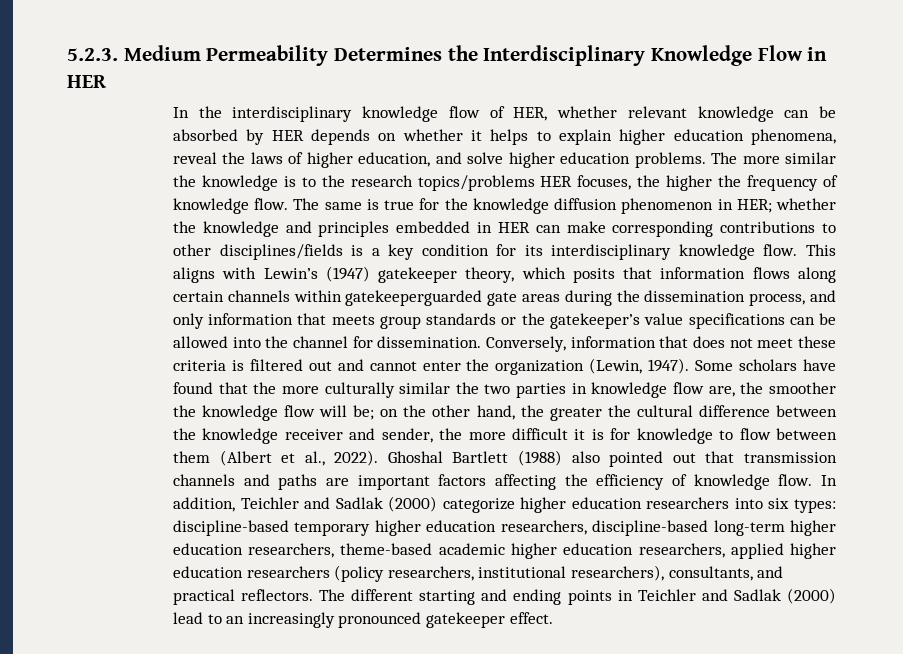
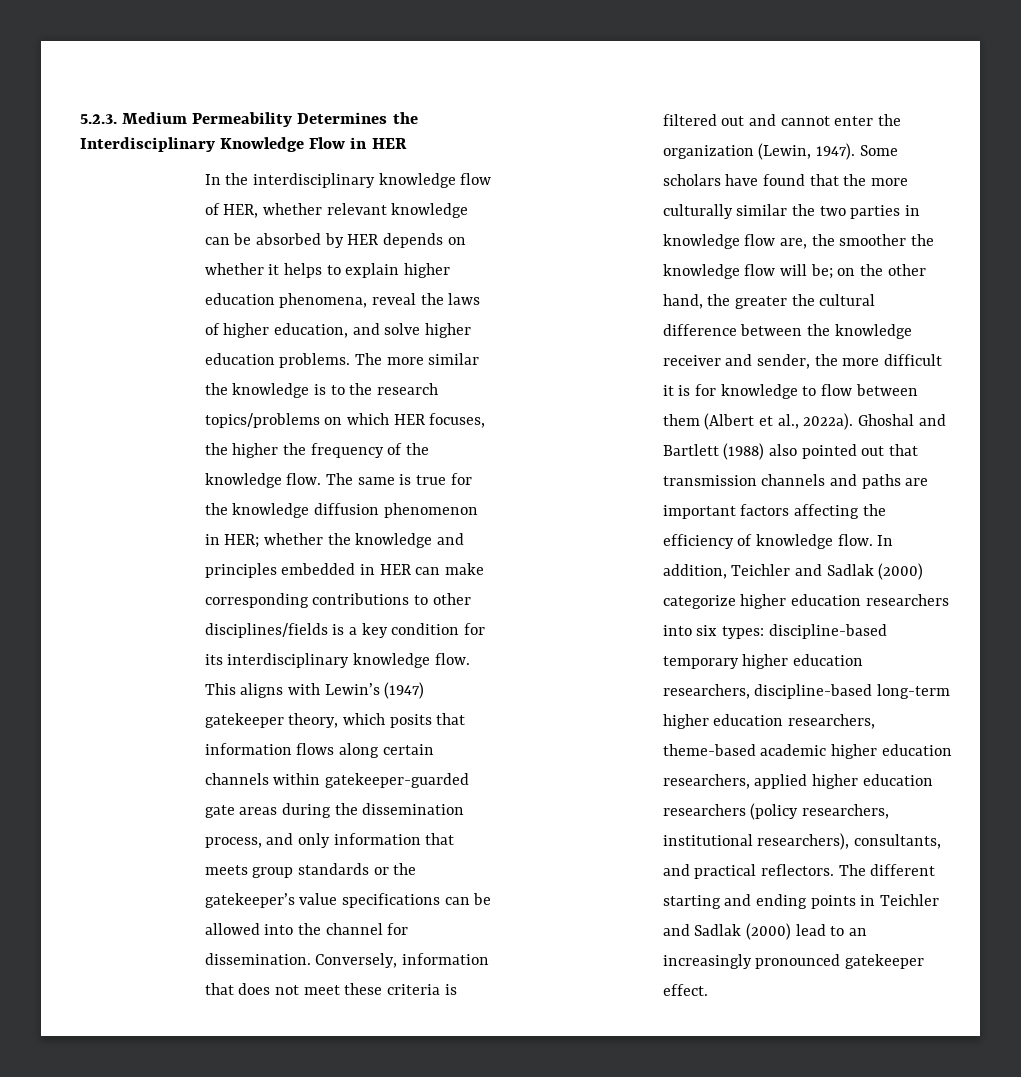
(535, 183) none -> [324,413,389,425] on which
(838, 181) none -> [406,443,430,455] the
[345,290,483,306] gatekeeperguarded -> [324,773,469,788] gatekeeper-guarded
[334,450,443,466] 2022). Ghoshal -> [803,413,946,430] 2022a). Ghoshal and

